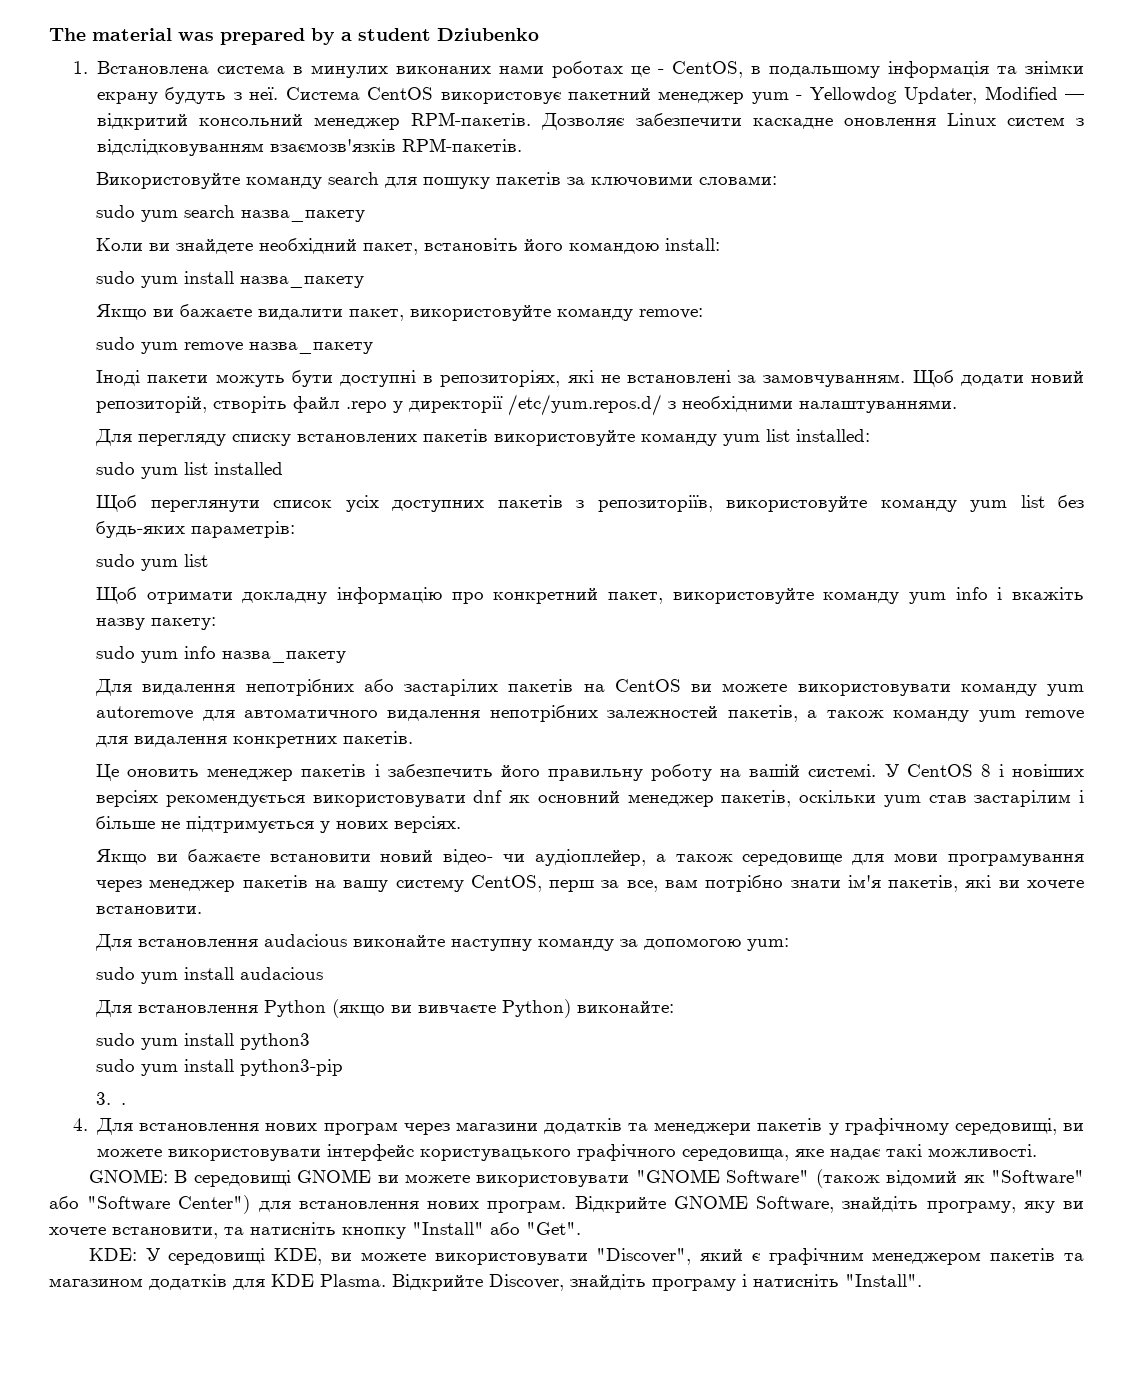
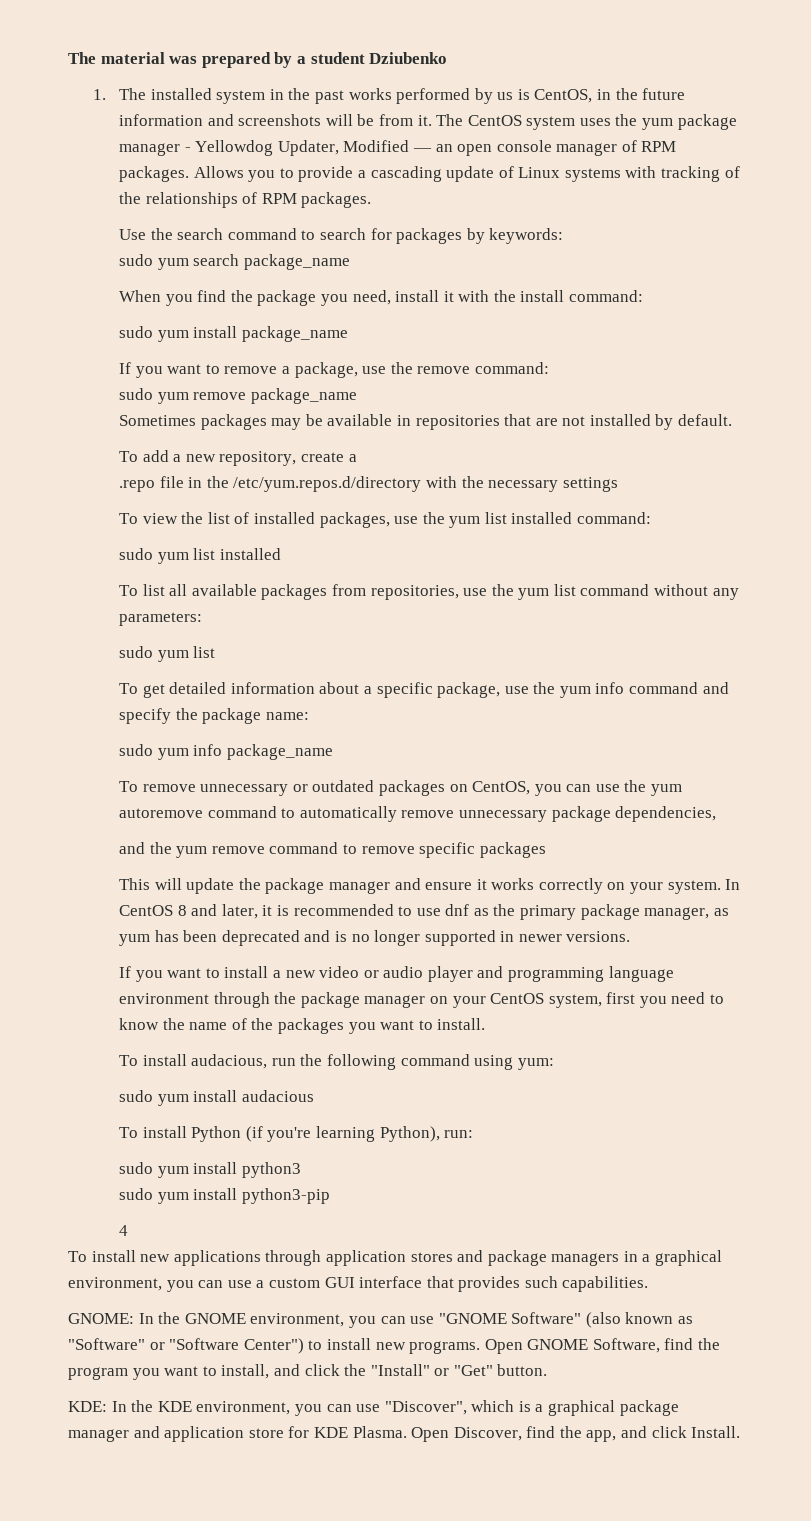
[97,61,1085,78] [97,87,789,104] Встановлена система в минулих виконаних нами роботах це - CentOS, в подальшому інформація та знімки екрану будуть з неї. Система CentOS використовує пакетний менеджер yum -> [118,88,686,104] [118,114,737,130] [118,143,180,156] The installed system in the past works performed by us is CentOS, in the future information and screenshots will be from it. The CentOS system uses the yum package manager
[97,112,1085,130] [97,138,523,156] [96,172,778,189] [96,205,366,222] [96,238,721,255] [96,271,365,288] [96,304,704,321] [96,337,374,354] [96,370,1084,387] [96,394,958,416] [95,429,871,446] [96,462,284,479] [96,495,1085,512] [96,521,296,538] [96,554,209,571] [96,587,1084,604] [96,617,217,630] [96,646,347,663] [95,679,1085,696] [96,705,1085,722] [96,731,414,748] [96,764,1084,781] [96,790,1085,807] [96,816,462,833] [96,849,1084,866] [96,875,1084,892] [96,906,203,914] [95,934,742,951] відкритий консольний менеджер RPM-пакетів. Дозволяє забезпечити каскадне оновлення Linux систем з відслідковуванням взаємозв'язків RPM-пакетів. // Використовуйте команду search для пошуку пакетів за ключовими словами: // sudo yum search назва_пакету // Коли ви знайдете необхідний пакет, встановіть його командою install: // sudo yum install назва_пакету // Якщо ви бажаєте видалити пакет, використовуйте команду remove: // sudo yum remove назва_пакету // Іноді пакети можуть бути доступні в репозиторіях, які не встановлені за замовчуванням. Щоб додати новий репозиторій, створіть файл .repo у директорії /etc/yum.repos.d/ з необхідними налаштуваннями. // Для перегляду списку встановлених пакетів використовуйте команду yum list installed: // sudo yum list installed // Щоб переглянути список усіх доступних пакетів з репозиторіїв, використовуйте команду yum list без будь-яких параметрів: // sudo yum list // Щоб отримати докладну інформацію про конкретний пакет, використовуйте команду yum info і вкажіть назву пакету: // sudo yum info назва_пакету // Для видалення непотрібних або застарілих пакетів на CentOS ви можете використовувати команду yum autoremove для автоматичного видалення непотрібних залежностей пакетів, а також команду yum remove для видалення конкретних пакетів. // Це оновить менеджер пакетів і забезпечить його правильну роботу на вашій системі. У CentOS 8 і новіших версіях рекомендується використовувати dnf як основний менеджер пакетів, оскільки yum став застарілим і більше не підтримується у нових версіях. // Якщо ви бажаєте встановити новий відео- чи аудіоплейер, а також середовище для мови програмування через менеджер пакетів на вашу систему CentOS, перш за все, вам потрібно знати ім'я пакетів, які ви хочете встановити. // Для встановлення audacious виконайте наступну команду за допомогою -> [435,140,677,156] [118,166,740,182] [118,192,372,208] [118,228,564,244] [118,254,350,270] [118,290,644,306] [118,326,348,342] [118,362,549,378] [118,388,357,404] [118,414,733,430] [118,450,357,466] [118,476,618,492] [118,512,652,528] [118,548,281,564] [118,584,739,600] [118,612,202,626] [118,646,216,662] [118,682,729,698] [118,708,309,724] [118,744,333,760] [118,780,683,796] [118,806,717,822] [118,842,546,858] [118,878,741,894] [118,904,729,920] [118,930,631,946] [118,966,674,982] [118,992,725,1008] [118,1018,486,1034] [118,1054,514,1070] an open console manager of RPM packages. Allows you to provide a cascading update of Linux systems with tracking of the relationships of RPM packages. // Use the search command to search for packages by keywords: // sudo yum search package_name // When you find the package you need, install it with the install command: // sudo yum install package_name // If you want to remove a package, use the remove command: // sudo yum remove package_name // Sometimes packages may be available in repositories that are not installed by default. // To add a new repository, create a // .repo file in the /etc/yum.repos.d/directory with the necessary settings // To view the list of installed packages, use the yum list installed command: // sudo yum list installed // To list all available packages from repositories, use the yum list command without any parameters: // sudo yum list // To get detailed information about a specific package, use the yum info command and specify the package name: // sudo yum info package_name // To remove unnecessary or outdated packages on CentOS, you can use the yum autoremove command to automatically remove unnecessary package dependencies, // and the yum remove command to remove specific packages // This will update the package manager and ensure it works correctly on your system. In CentOS 8 and later, it is recommended to use dnf as the primary package manager, as yum has been deprecated and is no longer supported in newer versions. // If you want to install a new video or audio player and programming language environment through the package manager on your CentOS system, first you need to know the name of the packages you want to install. // To install audacious, run the following command using
[95,999,675,1018] Для встановлення Python (якщо ви вивчаєте Python) виконайте: -> [118,1126,474,1142] To install Python (if you're learning Python), run:
[96,1092,126,1105] [72,1118,1085,1135] [97,1144,1038,1161] [88,1169,1084,1188] [49,1195,1085,1214] [49,1222,581,1239] [88,1248,1085,1265] [49,1274,922,1291] 3. . // 4. Для встановлення нових програм через магазини додатків та менеджери пакетів у графічному середовищі, ви можете використовувати інтерфейс користувацького графічного середовища, яке надає такі можливості. // GNOME: В середовищі GNOME ви можете використовувати "GNOME Software" (також відомий як "Software" або "Software Center") для встановлення нових програм. Відкрийте GNOME Software, знайдіть програму, яку ви хочете встановити, та натисніть кнопку "Install" або "Get". // KDE: У середовищі KDE, ви можете використовувати "Discover", який є графічним менеджером пакетів та магазином додатків для KDE Plasma. Відкрийте Discover, знайдіть програму і натисніть "Install". -> [118,1225,128,1236] [68,1250,723,1266] [68,1276,649,1292] [68,1312,694,1328] [68,1338,721,1354] [68,1364,548,1380] [68,1400,679,1416] [68,1426,741,1442] 4 // To install new applications through application stores and package managers in a graphical environment, you can use a custom GUI interface that provides such capabilities. // GNOME: In the GNOME environment, you can use "GNOME Software" (also known as "Software" or "Software Center") to install new programs. Open GNOME Software, find the program you want to install, and click the "Install" or "Get" button. // KDE: In the KDE environment, you can use "Discover", which is a graphical package manager and application store for KDE Plasma. Open Discover, find the app, and click Install.

